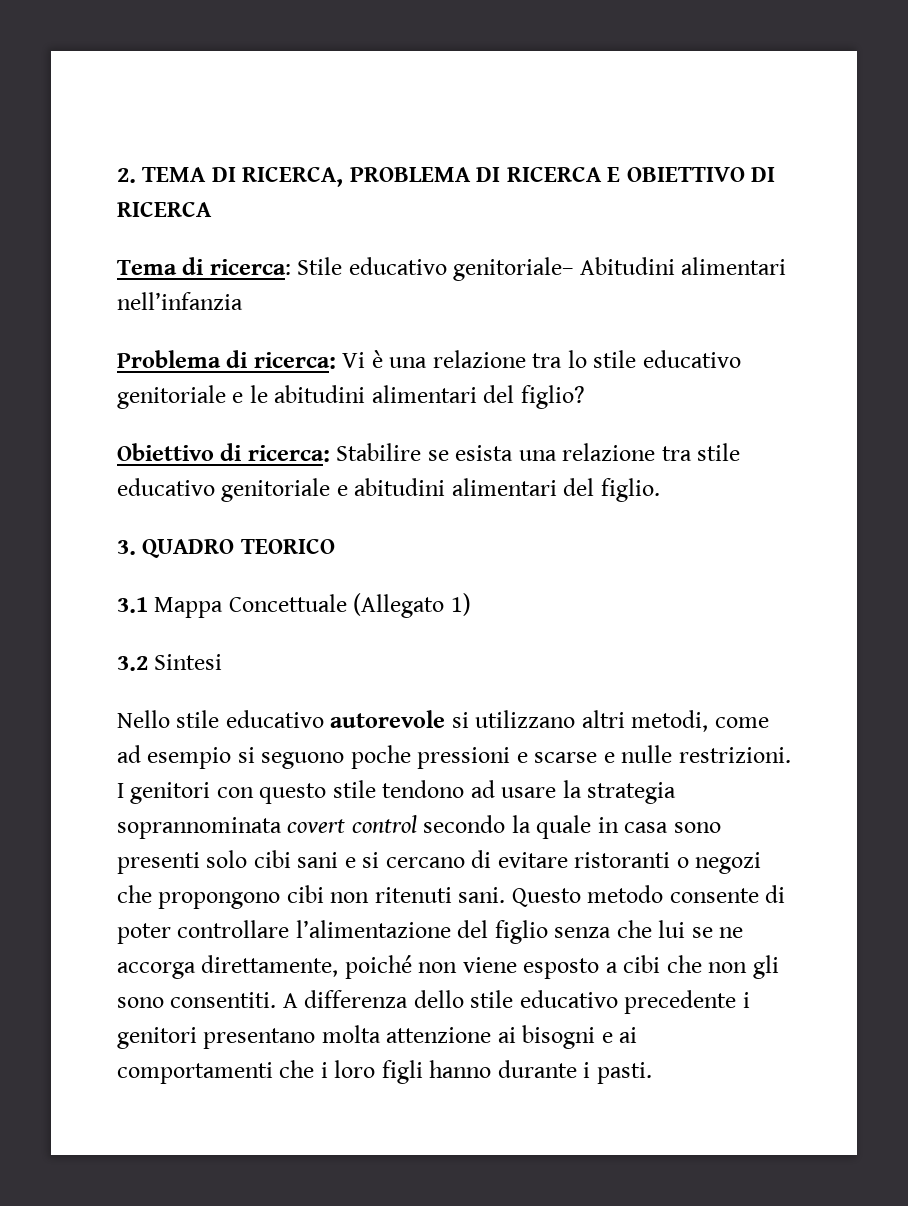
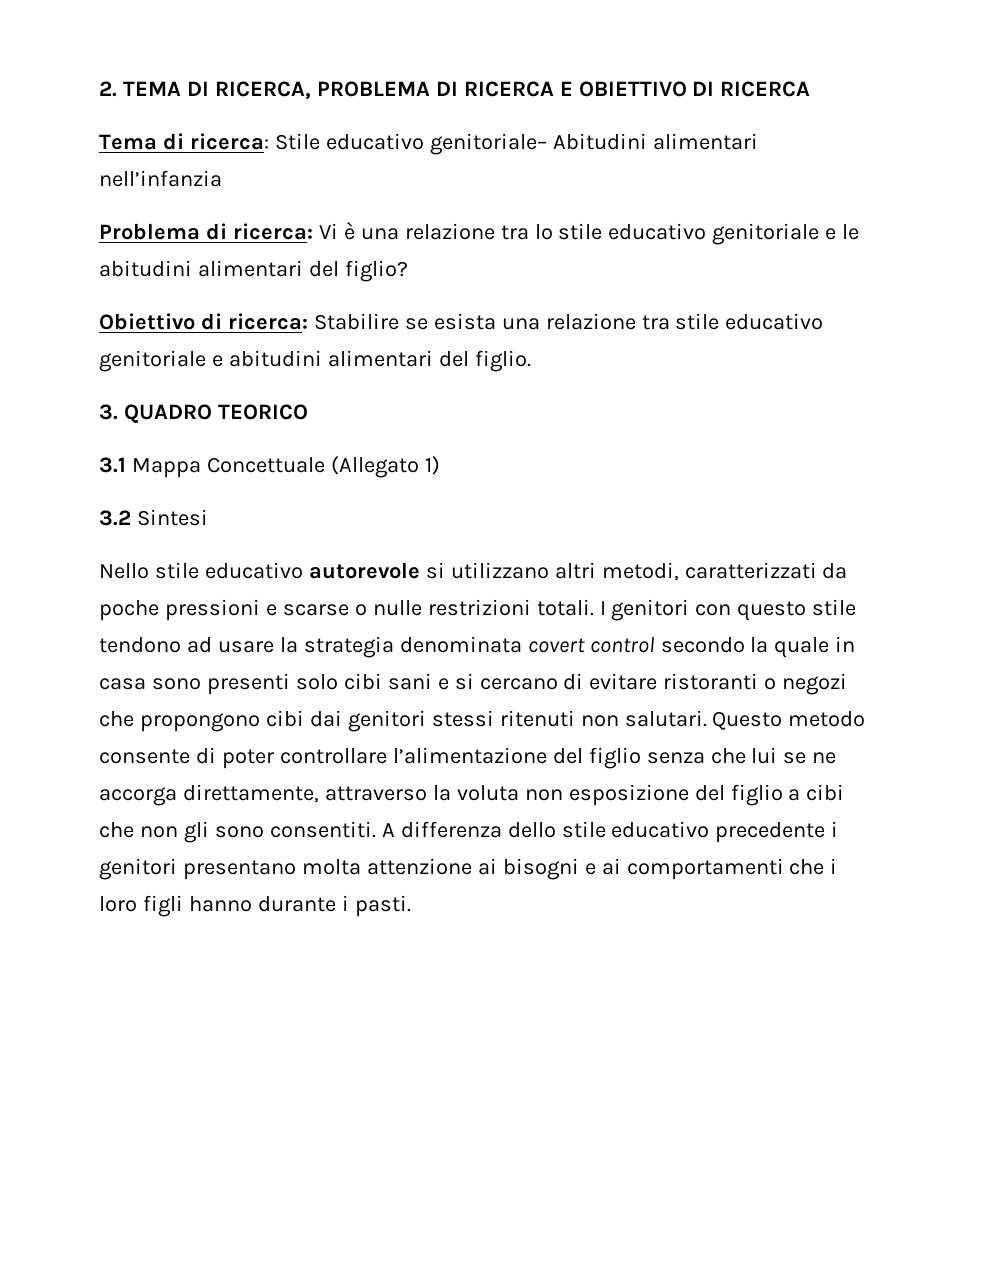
[714,717,769,728] [117,745,791,769] come ad esempio si seguono poche pressioni e scarse e nulle restrizioni. -> [684,562,848,579] [99,599,594,621] caratterizzati da poche pressioni e scarse o nulle restrizioni totali.
[117,817,282,839] soprannominata -> [399,636,522,653] denominata
[330,887,506,903] non ritenuti sani. -> [309,710,707,732] dai genitori stessi ritenuti non salutari.
[344,955,600,979] poiché non viene esposto -> [324,784,783,806] attraverso la voluta non esposizione del figlio

